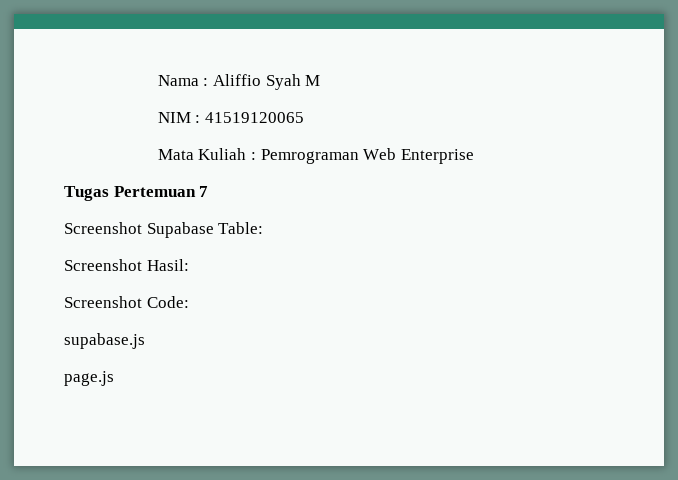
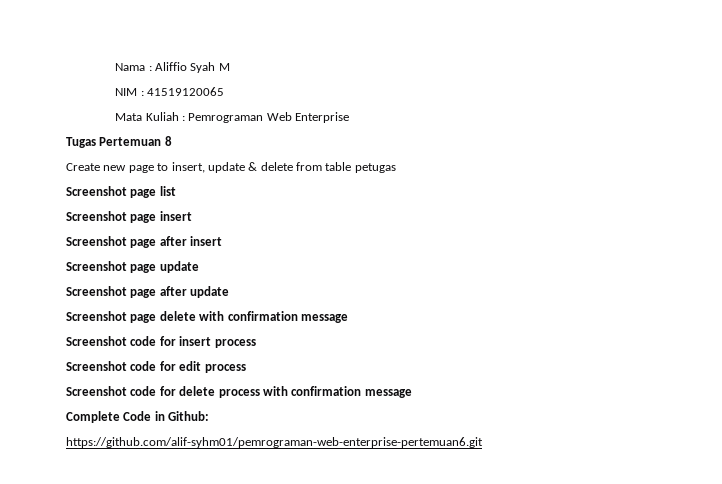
[199,186,209,197] [64,222,264,238] [64,259,189,271] [64,296,189,308] [64,333,145,349] [64,371,114,386] 7 // Screenshot Supabase Table: // Screenshot Hasil: // Screenshot Code: // supabase.js // page.js -> [164,136,172,146] [66,162,396,173] [66,186,176,198] [66,211,192,223] [66,236,223,248] [66,261,199,273] [66,286,230,298] [66,311,348,323] [66,336,256,348] [66,361,246,373] [66,386,412,398] [66,411,210,423] [66,437,483,448] 8 // Create new page to insert, update & delete from table petugas // Screenshot page list // Screenshot page insert // Screenshot page after insert // Screenshot page update // Screenshot page after update // Screenshot page delete with confirmation message // Screenshot code for insert process // Screenshot code for edit process // Screenshot code for delete process with confirmation message // Complete Code in Github: // https://github.com/alif-syhm01/pemrograman-web-enterprise-pertemuan6.git

